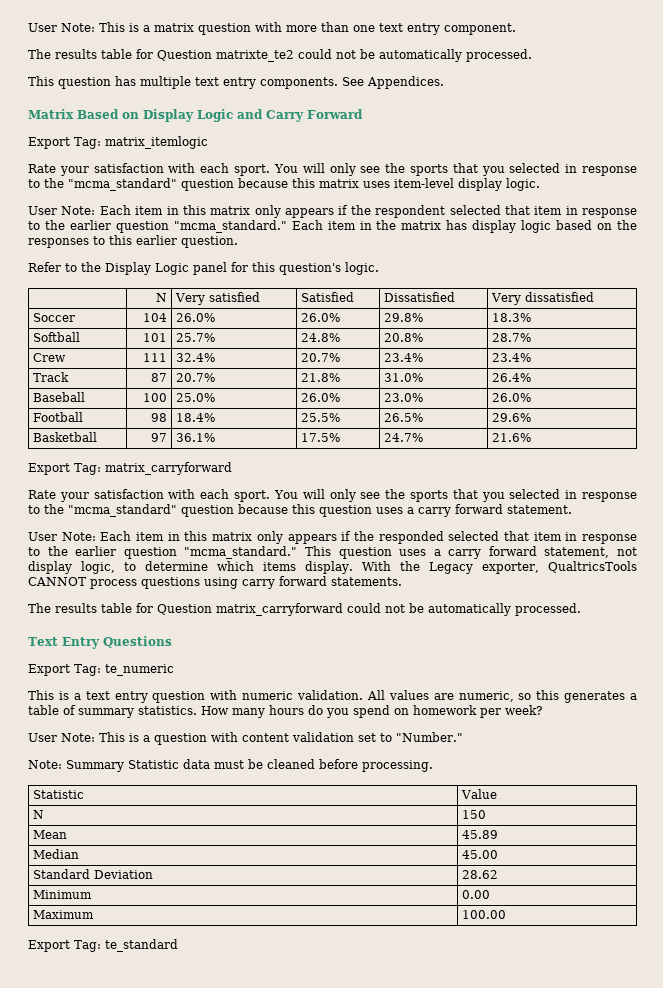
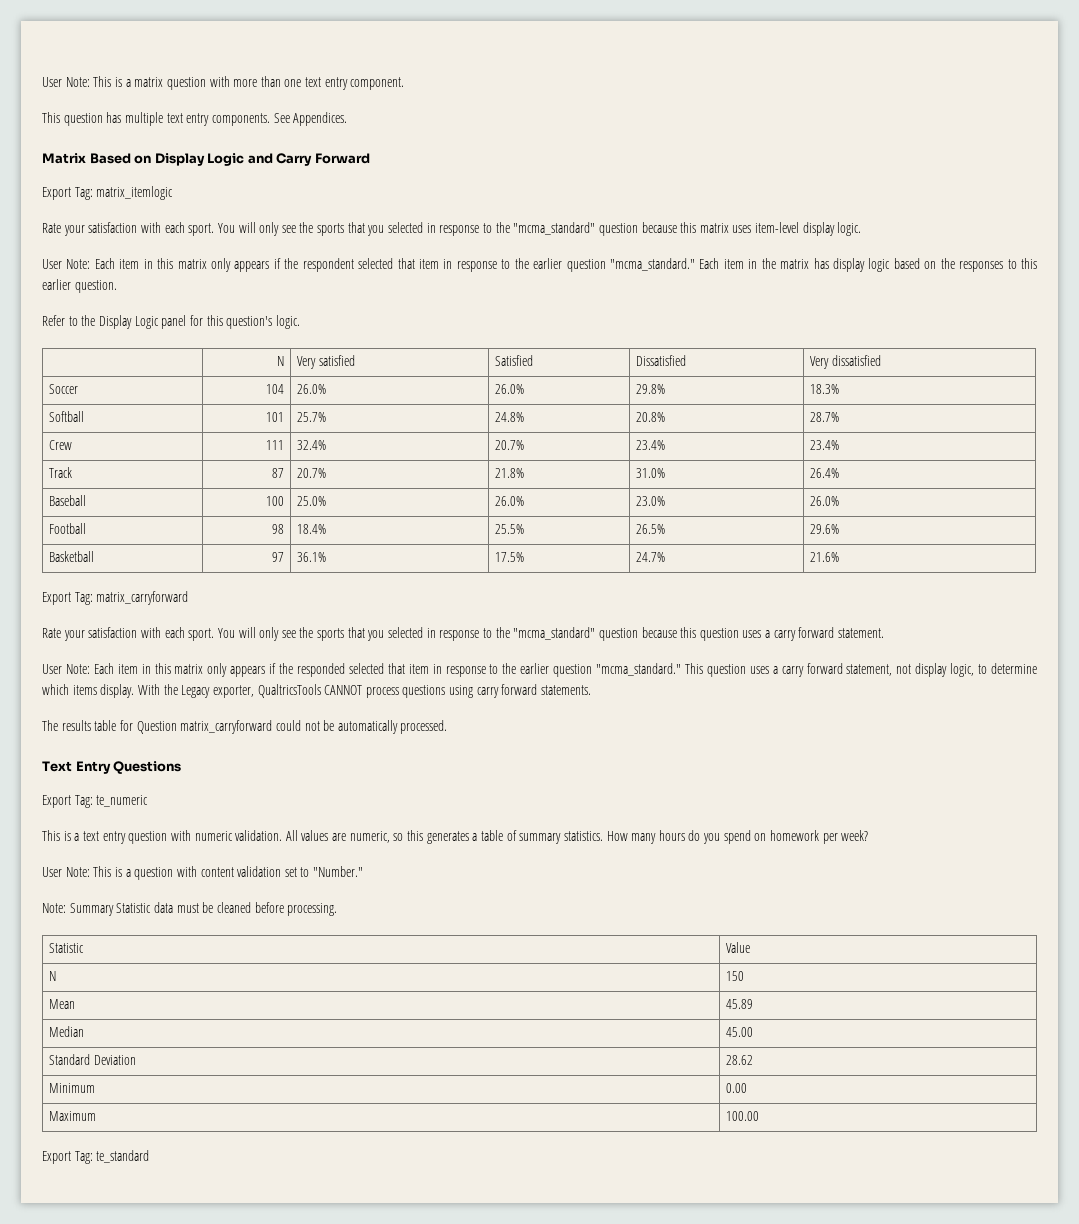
[28,49,532,62] // The results table for Question matrixte_te2 could not be automatically processed. -> (405, 83) none

